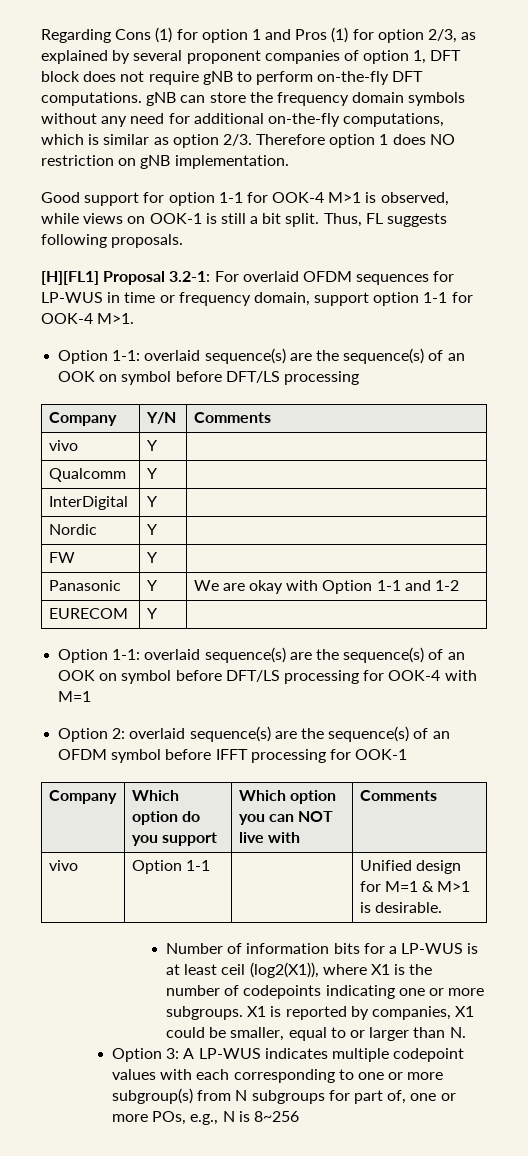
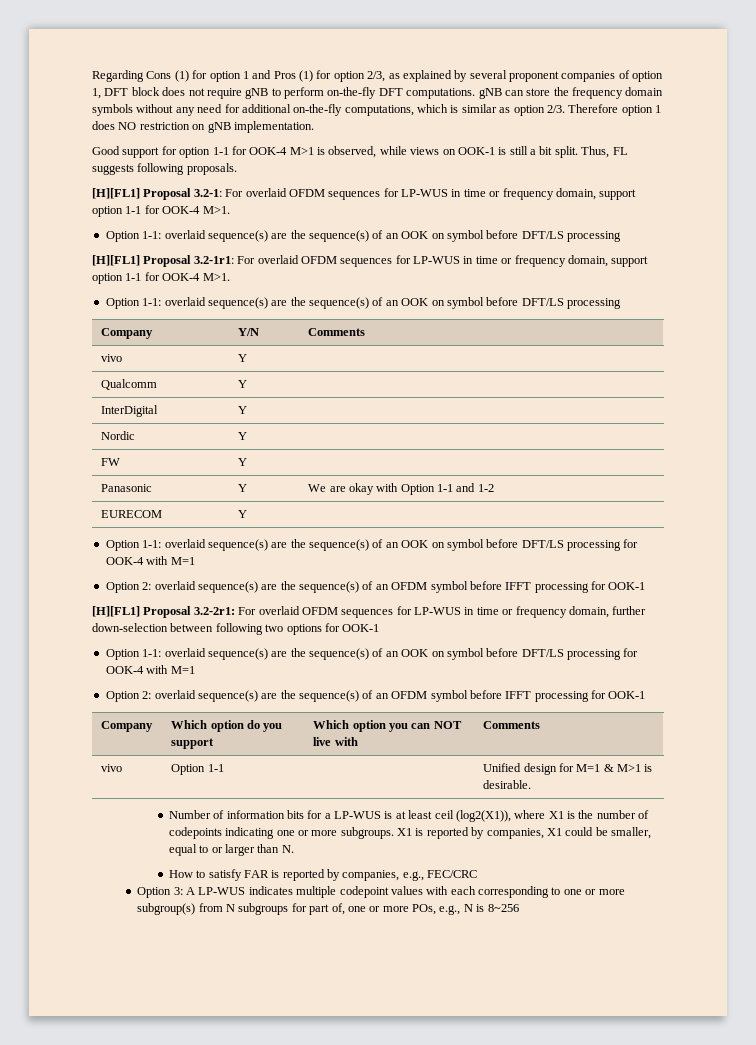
(359, 378) none -> [92,255,649,267] [92,272,230,284] [105,297,621,309] // [H][FL1] Proposal 3.2-1r1: For overlaid OFDM sequences for LP-WUS in time or frequency domain, support option 1-1 for OOK-4 M>1. // Option 1-1: overlaid sequence(s) are the sequence(s) of an OOK on symbol before DFT/LS processing
(408, 754) none -> [92,606,647,618] [92,623,380,635] [105,648,639,660] [105,665,195,674] [105,690,646,702] // [H][FL1] Proposal 3.2-2r1: For overlaid OFDM sequences for LP-WUS in time or frequency domain, further down-selection between following two options for OOK-1 // Option 1-1: overlaid sequence(s) are the sequence(s) of an OOK on symbol before DFT/LS processing for OOK-4 with M=1 // Option 2: overlaid sequence(s) are the sequence(s) of an OFDM symbol before IFFT processing for OOK-1
(466, 1032) none -> [168,869,478,881] // How to satisfy FAR is reported by companies, e.g., FEC/CRC

